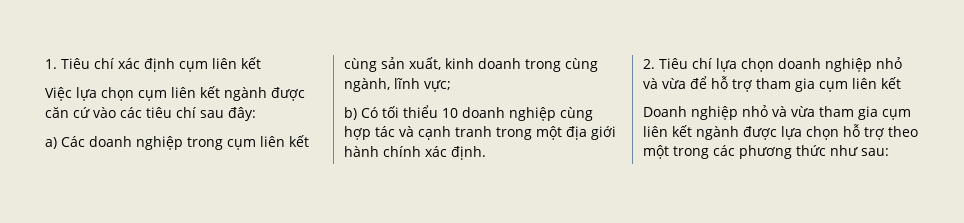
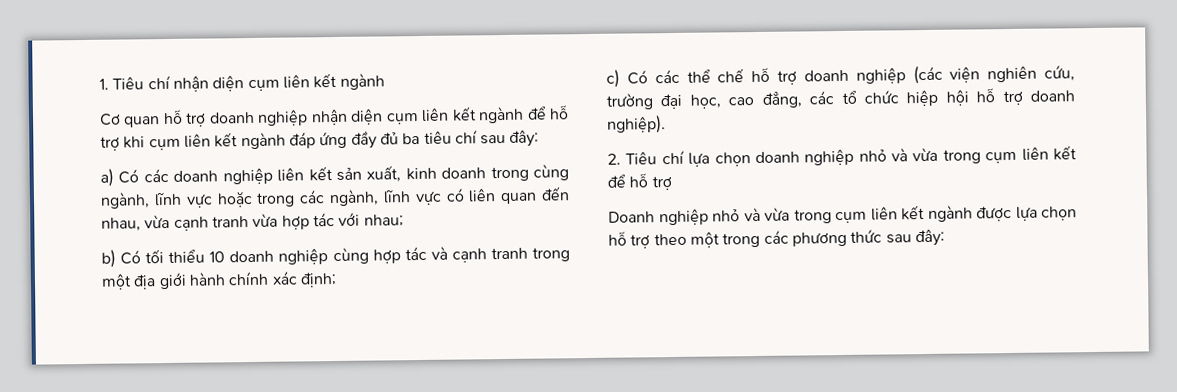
[118,57,261,72] [45,86,305,101] [45,107,142,118] xác định cụm liên kết // Việc lựa chọn cụm liên kết ngành được căn cứ vào các -> [172,72,385,92] [99,105,569,128] [100,130,421,151] nhận diện cụm liên kết ngành // Cơ quan hỗ trợ doanh nghiệp nhận diện cụm liên kết ngành để hỗ trợ khi cụm liên kết ngành đáp ứng đầy đủ ba
[61,135,309,150] [344,58,377,72] Các doanh nghiệp trong cụm liên kết cùng -> [118,166,333,185] Có các doanh nghiệp liên kết
[424,80,451,92] vực; -> [185,186,570,208] [101,212,404,232] vực hoặc trong các ngành, lĩnh vực có liên quan đến nhau, vừa cạnh tranh vừa hợp tác với nhau;
[451,146,486,160] định. -> [299,272,337,288] [606,65,1075,88] [606,88,1075,110] [607,115,666,134] định; // c) Có các thể chế hỗ trợ doanh nghiệp (các viện nghiên cứu, trường đại học, cao đẳng, các tổ chức hiệp hội hỗ trợ doanh nghiệp).
[690,76,901,92] để hỗ trợ tham gia cụm liên kết -> [942,145,1077,164] [607,173,672,191] trong cụm liên kết để hỗ trợ
[819,106,878,120] tham gia -> [793,209,832,224] trong
[830,145,889,156] như sau: -> [885,228,945,247] sau đây:

